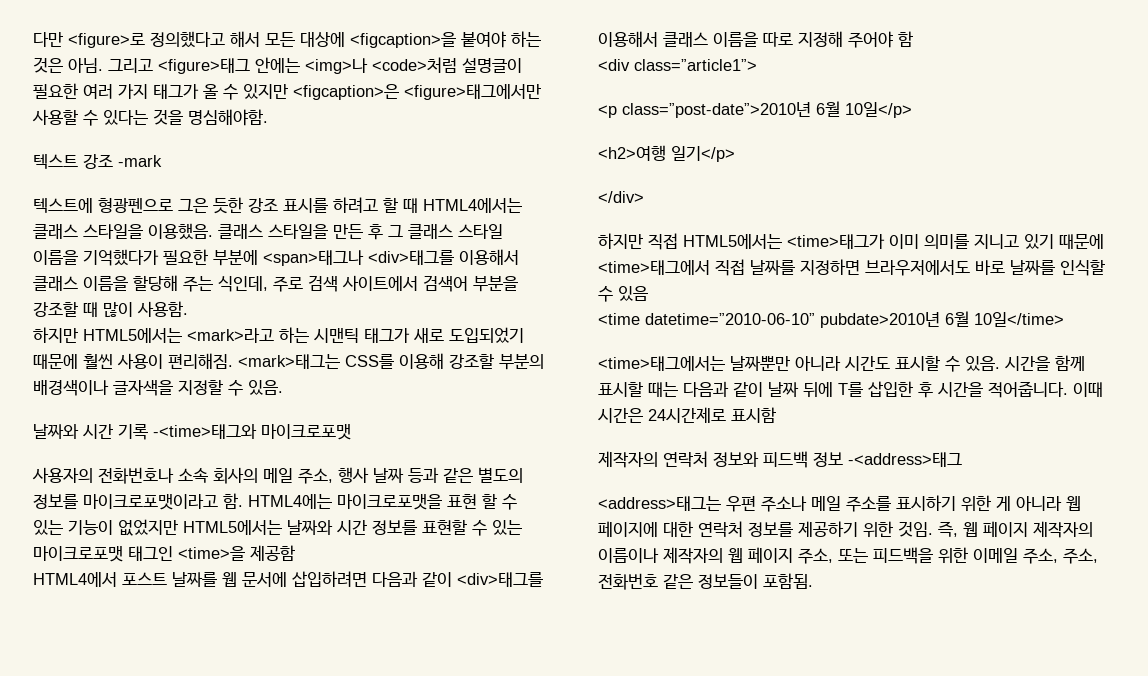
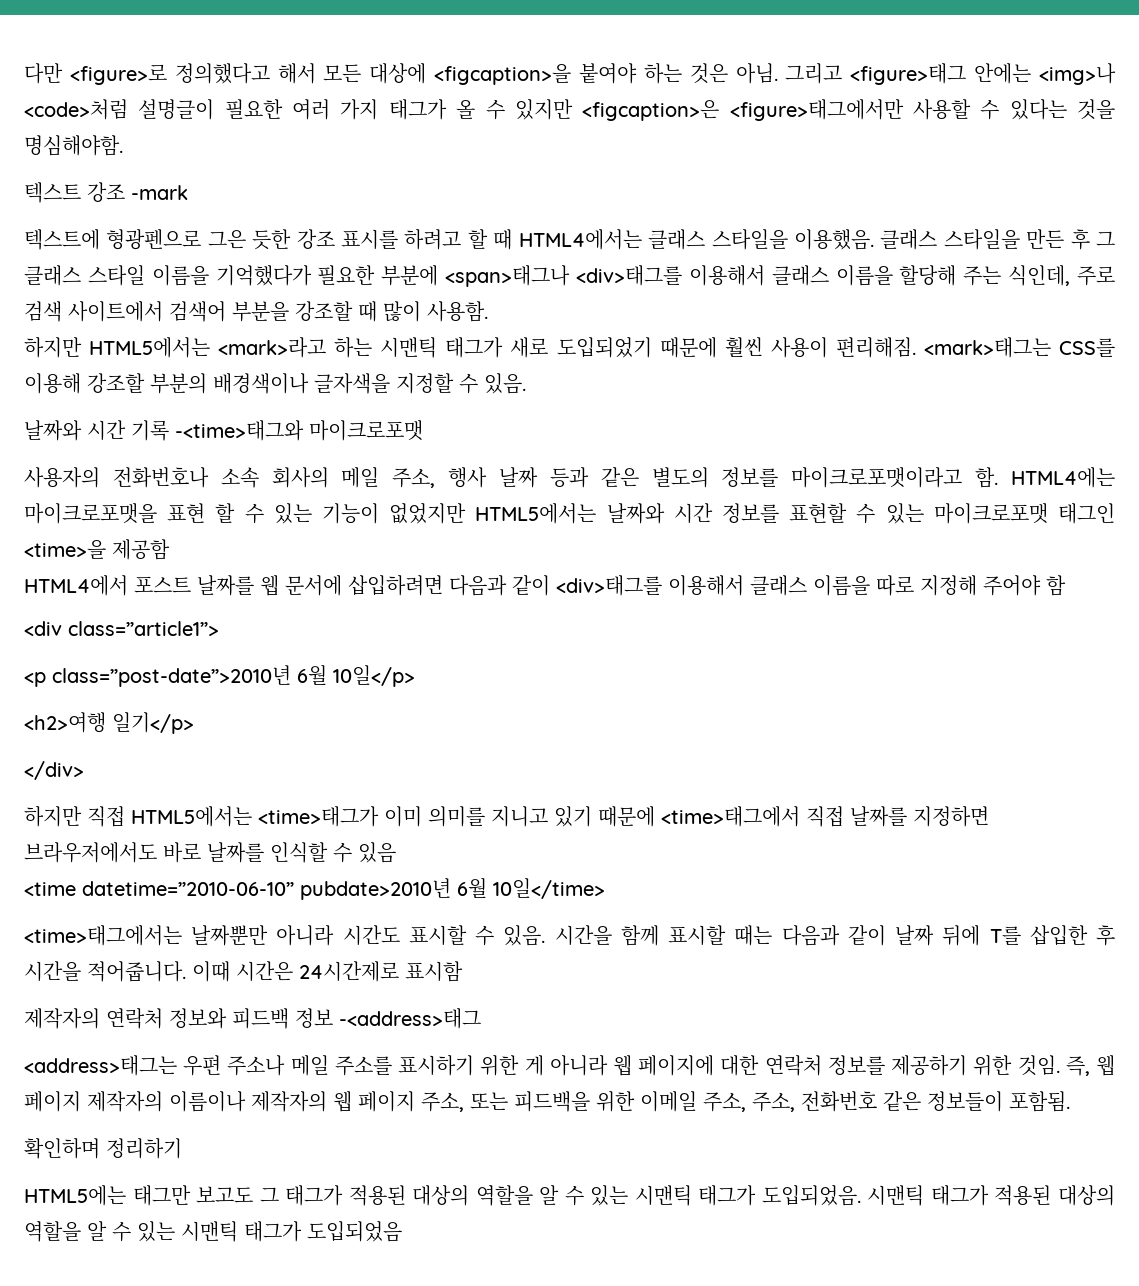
(813, 581) none -> [24,1138,182,1159] [24,1185,1115,1206] [24,1221,402,1242] // 확인하며 정리하기 // HTML5에는 태그만 보고도 그 태그가 적용된 대상의 역할을 알 수 있는 시맨틱 태그가 도입되었음. 시맨틱 태그가 적용된 대상의 역할을 알 수 있는 시맨틱 태그가 도입되었음

